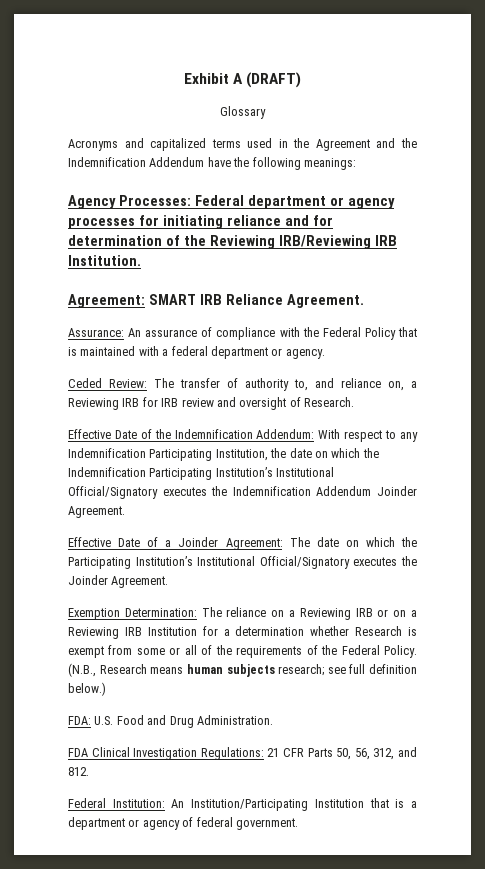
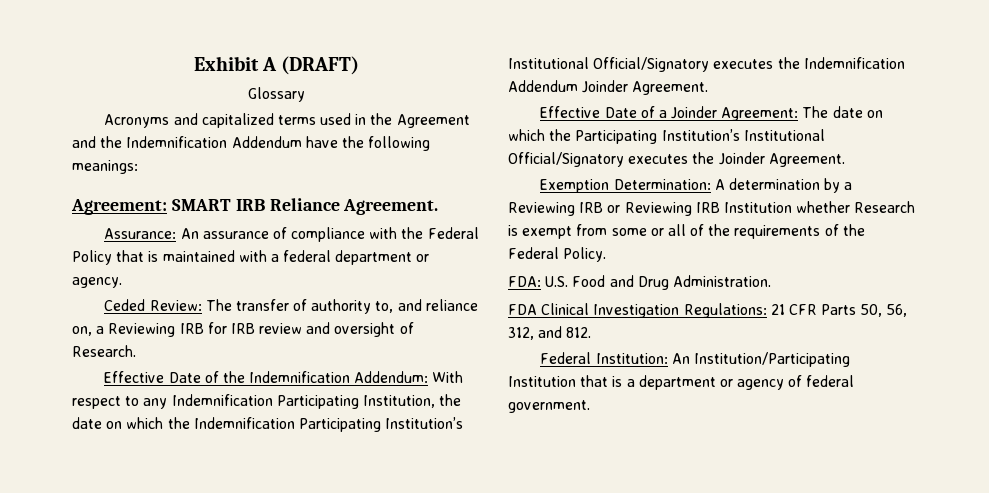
[68,195,395,209] [68,215,333,229] [68,235,397,249] [68,255,141,266] // Agency Processes: Federal department or agency processes for initiating reliance and for determination of the Reviewing IRB/Reviewing IRB Institution. -> (138, 167) none
[201,607,285,617] The reliance on -> [714,178,841,193] A determination by
[393,610,418,617] on a -> (621, 209) none
[202,626,305,636] for a determination -> (792, 207) none
[68,663,417,677] [68,682,106,696] (N.B., Research means human subjects research; see full definition below.) -> (607, 254) none

